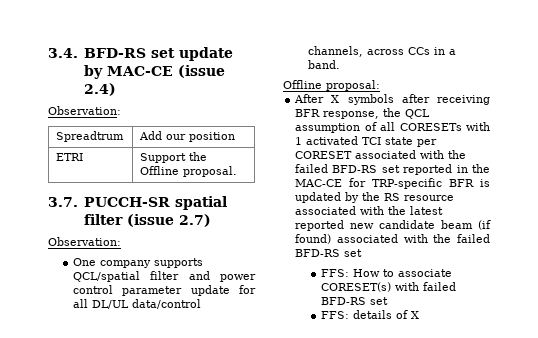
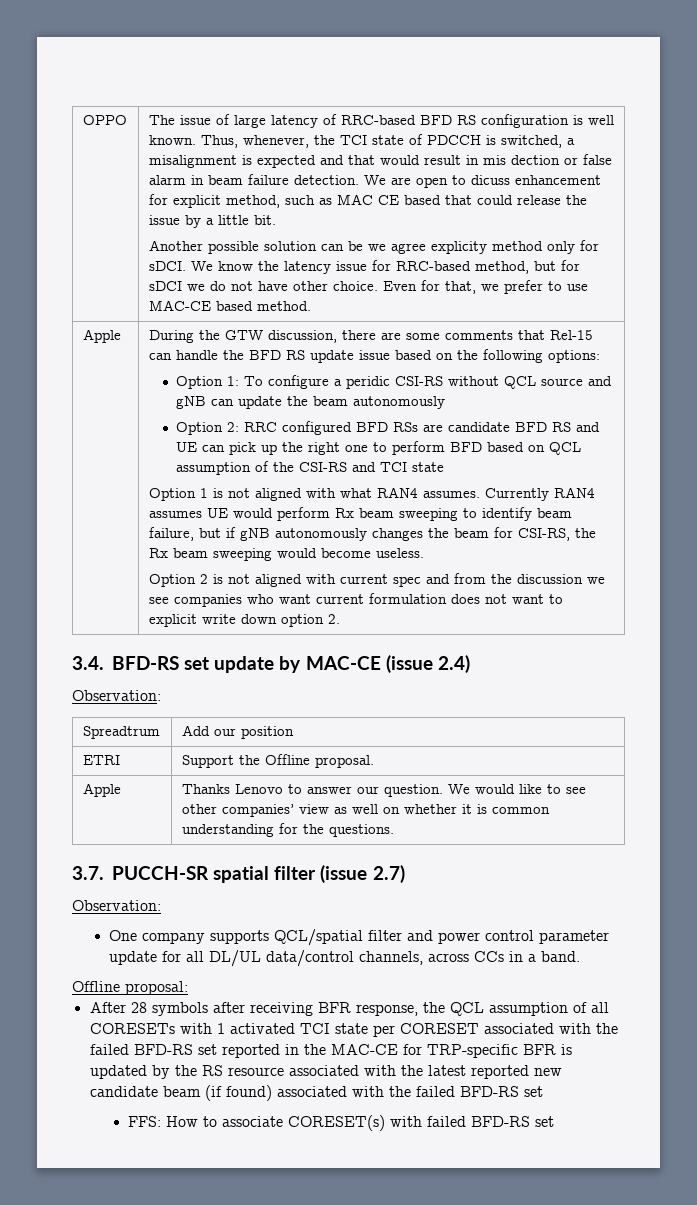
(48, 53) none -> [82,115,127,125] [148,114,614,128] [148,134,575,148] [148,154,612,168] [148,174,601,188] [148,194,587,208] [148,215,276,228] [148,240,599,254] [148,260,580,274] [148,280,588,294] [148,300,311,311] [82,329,121,343] [148,330,593,343] [148,349,600,363] [176,375,613,389] [176,396,446,409] [176,421,601,435] [176,441,582,455] [176,461,445,475] [148,487,595,501] [148,507,572,521] [148,527,596,541] [148,548,424,561] [148,573,605,587] [148,593,563,607] [148,614,340,627] OPPO | The issue of large latency of RRC-based BFD RS configuration is well known. Thus, whenever, the TCI state of PDCCH is switched, a misalignment is expected and that would result in mis dection or false alarm in beam failure detection. We are open to dicuss enhancement for explicit method, such as MAC CE based that could release the issue by a little bit. // Another possible solution can be we agree explicity method only for sDCI. We know the latency issue for RRC-based method, but for sDCI we do not have other choice. Even for that, we prefer to use MAC-CE based method. // Apple | During the GTW discussion, there are some comments that Rel-15 can handle the BFD RS update issue based on the following options: // Option 1: To configure a peridic CSI-RS without QCL source and gNB can update the beam autonomously // Option 2: RRC configured BFD RSs are candidate BFD RS and UE can pick up the right one to perform BFD based on QCL assumption of the CSI-RS and TCI state // Option 1 is not aligned with what RAN4 assumes. Currently RAN4 assumes UE would perform Rx beam sweeping to identify beam failure, but if gNB autonomously changes the beam for CSI-RS, the Rx beam sweeping would become useless. // Option 2 is not aligned with current spec and from the discussion we see companies who want current formulation does not want to explicit write down option 2. //
(238, 171) none -> [82,783,121,797] [181,784,586,797] [181,804,550,817] [181,823,394,837] // Apple | Thanks Lenovo to answer our question. We would like to see other companies’ view as well on whether it is common understanding for the questions.
[331,95,340,103] X -> [130,1002,147,1013] 28
[321,310,420,319] // FFS: details of X -> (555, 1121) none

